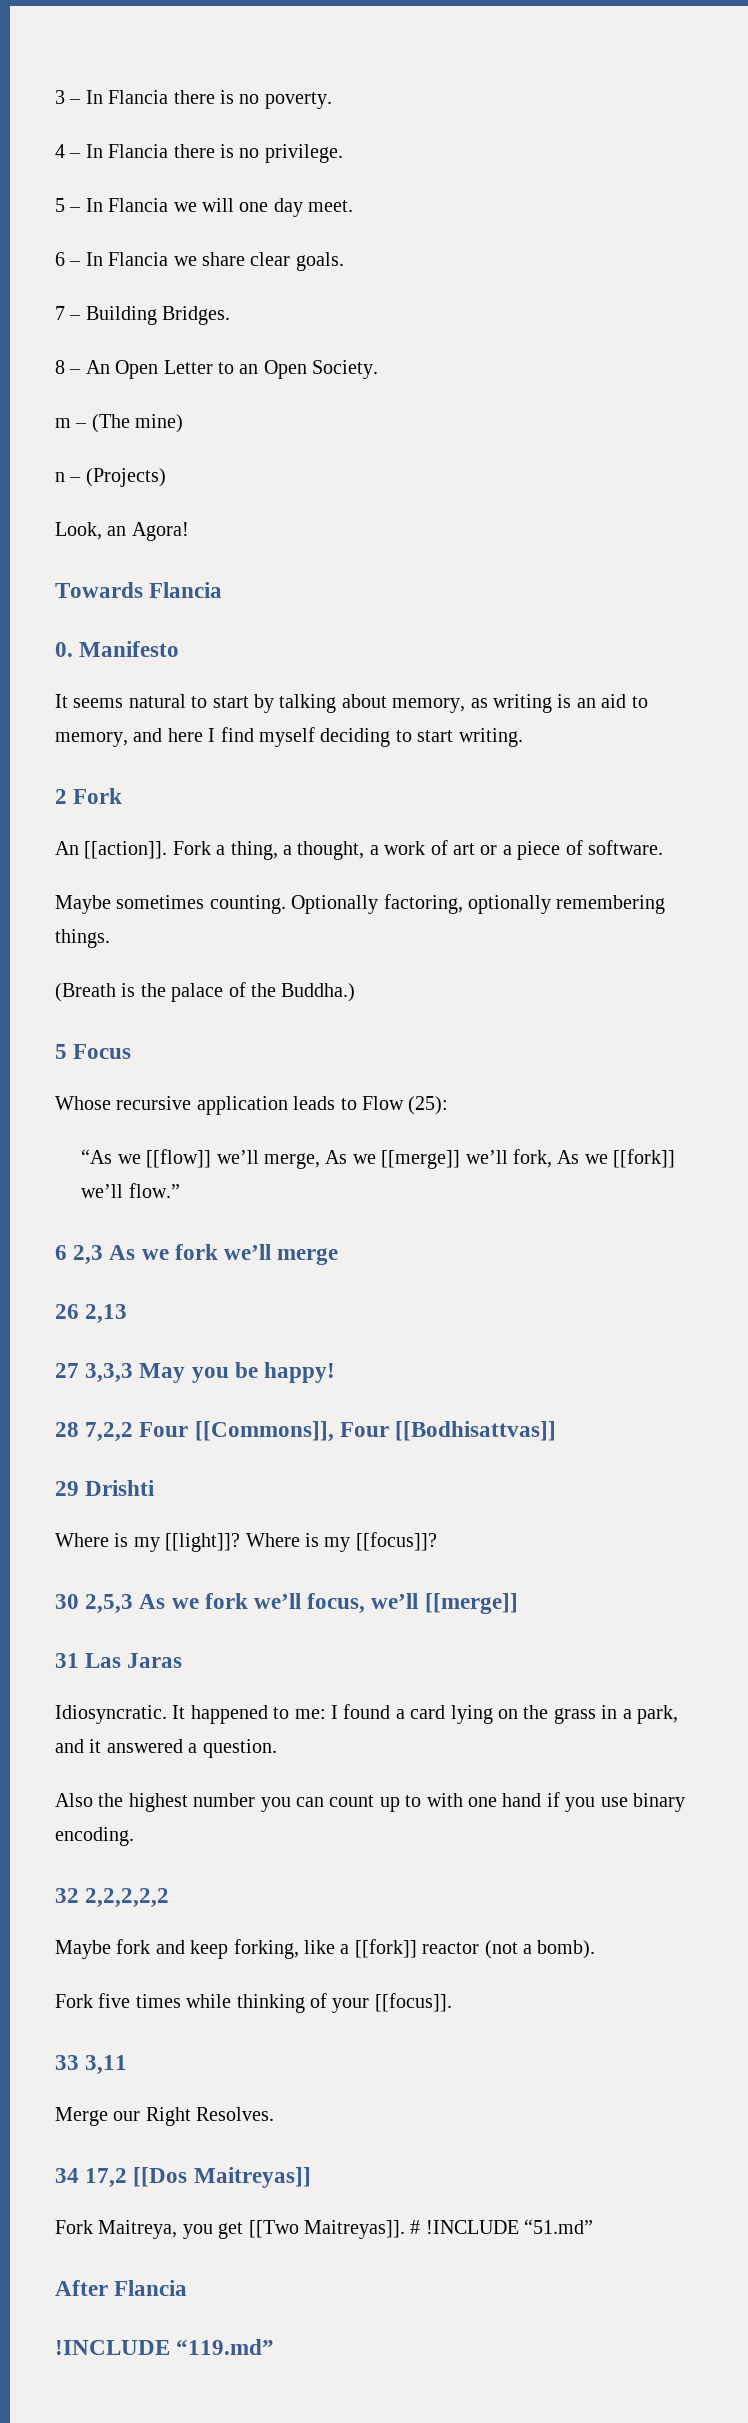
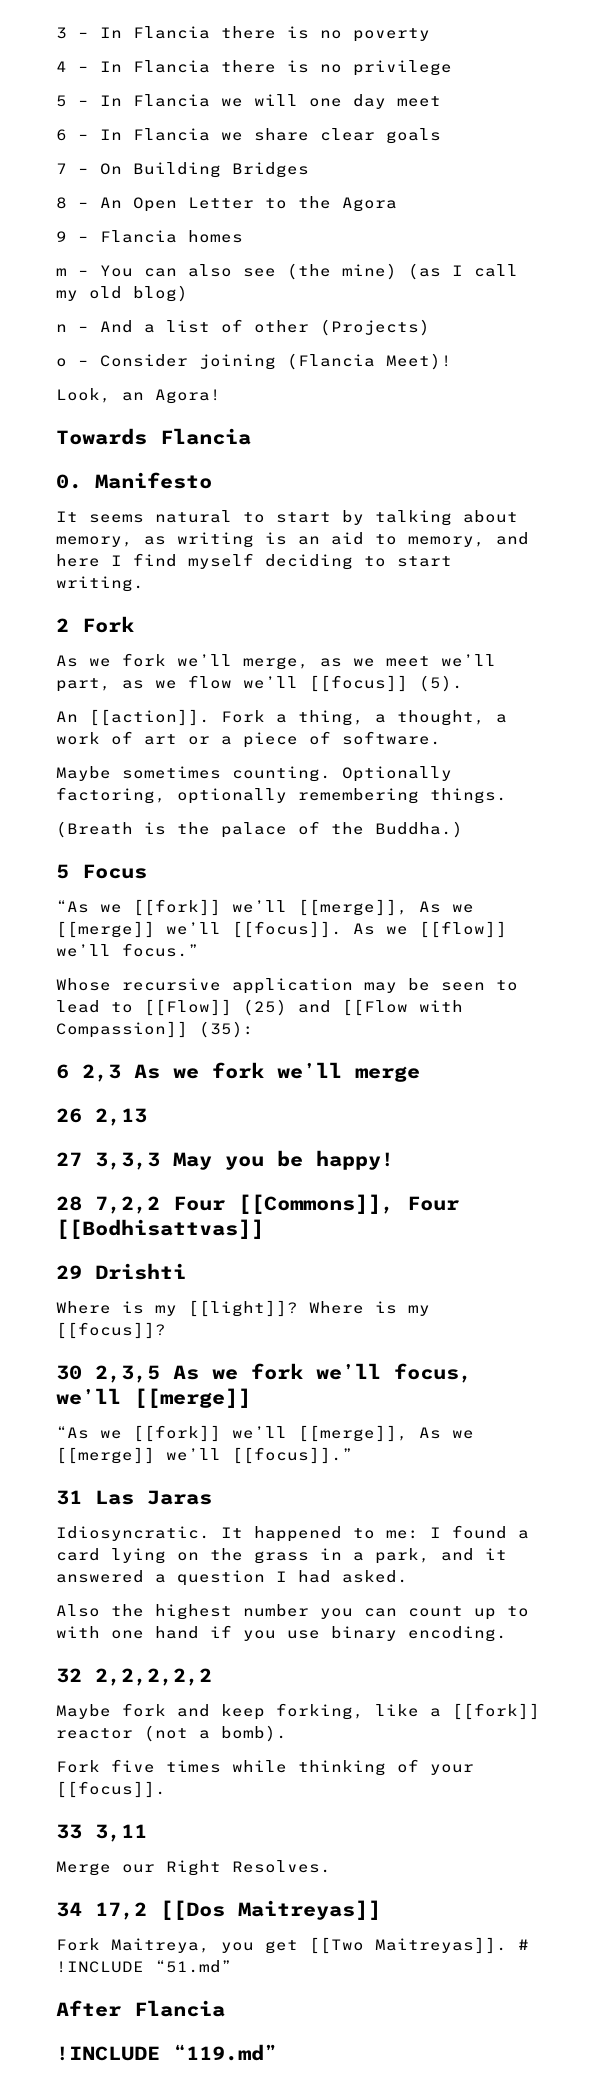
[264,92,332,109] poverty. -> [353,28,430,42] poverty
[264,144,343,163] privilege. -> [353,60,452,76] privilege
[308,200,354,212] meet. -> [397,96,441,107] meet
[295,252,344,271] goals. -> [386,128,441,144] goals
[85,306,231,325] Building Bridges. -> [100,162,309,178] On Building Bridges
[239,360,379,379] [55,414,184,433] [55,468,166,487] an Open Society. // m – (The mine) // n – (Projects) -> [298,196,397,212] [56,230,243,243] [56,263,518,280] [56,285,188,302] [56,319,430,336] [56,353,452,370] the Agora // 9 – Flancia homes // m – You can also see (the mine) (as I call my old blog) // n – And a list of other (Projects) // o – Consider joining (Flancia Meet)!
(123, 796) none -> [56,653,496,670] [56,675,463,692] // As we fork we’ll merge, as we meet we’ll part, as we flow we’ll [[focus]] (5).
[55,1096,449,1115] [81,1149,676,1169] [81,1183,180,1198] // Whose recursive application leads to Flow (25): // “As we [[flow]] we’ll merge, As we [[merge]] we’ll fork, As we [[fork]] we’ll flow.” -> [56,899,474,916] [56,921,507,938] [56,943,199,957] [56,978,518,994] [56,999,463,1016] [56,1021,254,1038] // “As we [[fork]] we’ll [[merge]], As we [[merge]] we’ll [[focus]]. As we [[flow]] we’ll focus.” // Whose recursive application may be seen to lead to [[Flow]] (25) and [[Flow with Compassion]] (35):
[85,1594,134,1614] 2,5,3 -> [95,1365,160,1383] 2,3,5
(518, 1603) none -> [56,1425,474,1442] [56,1447,353,1464] // “As we [[fork]] we’ll [[merge]], As we [[merge]] we’ll [[focus]].”
[202,1739,277,1758] question. -> [177,1570,408,1586] question I had asked.

